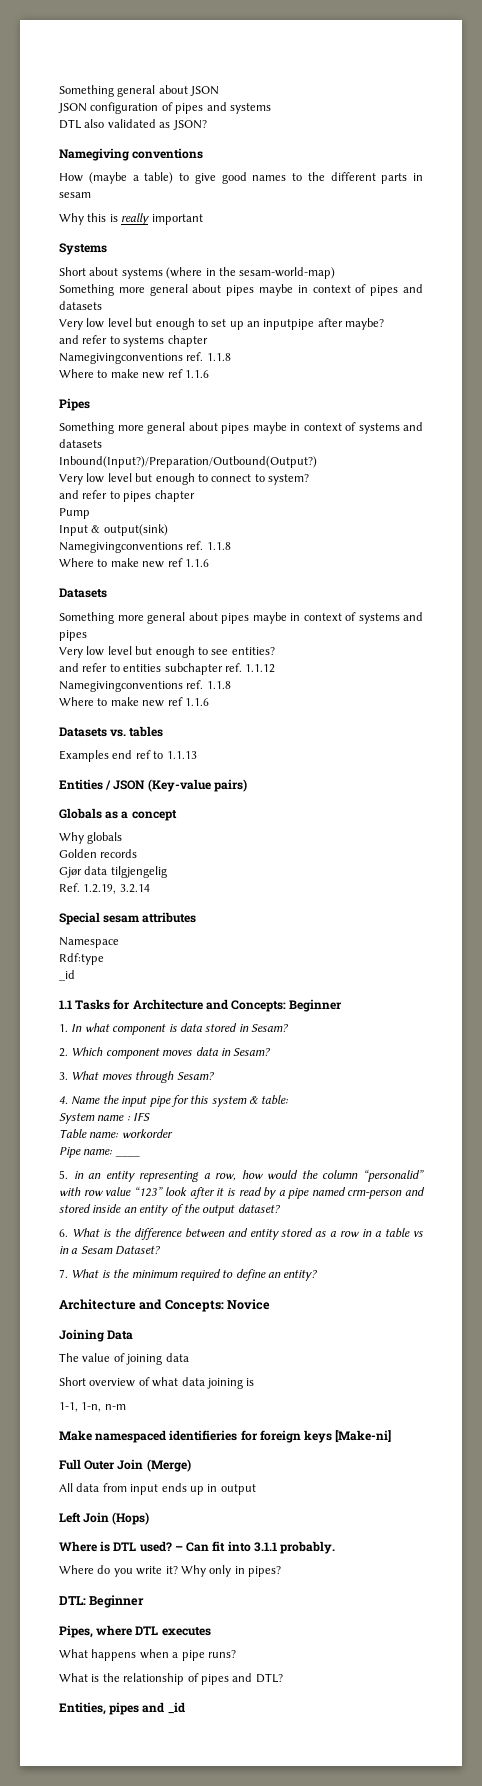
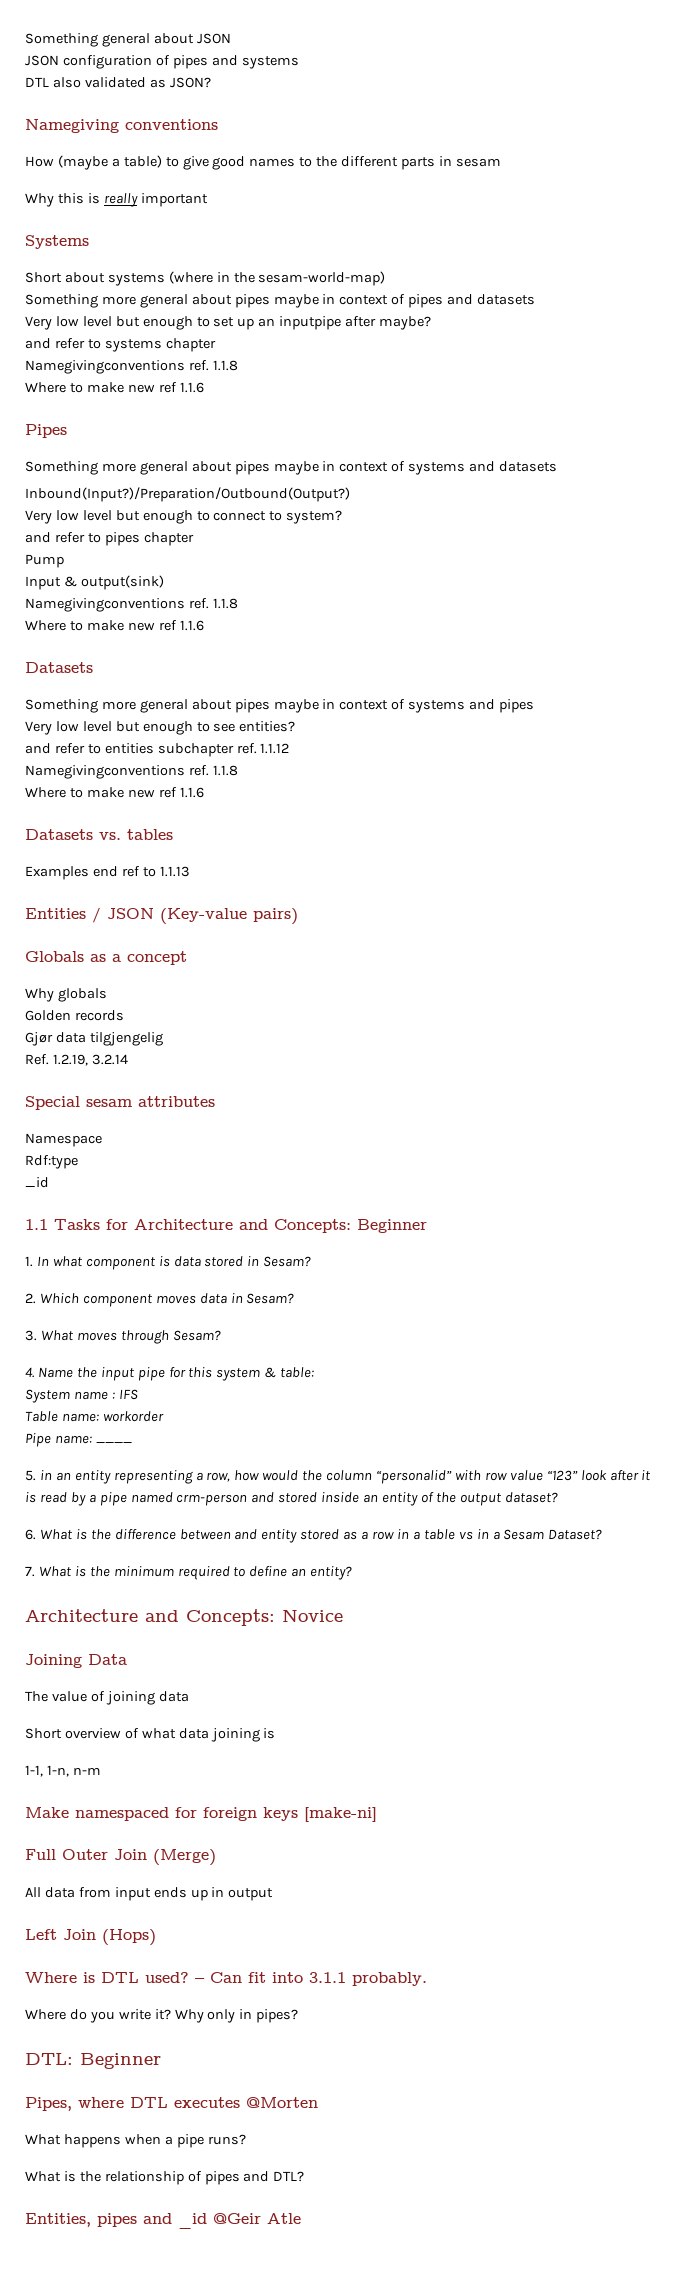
[169,1430,238,1441] identifieries -> (169, 1814) none
[335,1430,392,1442] [Make-ni] -> [304,1807,377,1822] [make-ni]
(211, 1631) none -> [246,2097,318,2108] @Morten
(185, 1708) none -> [213,2213,301,2224] @Geir Atle

